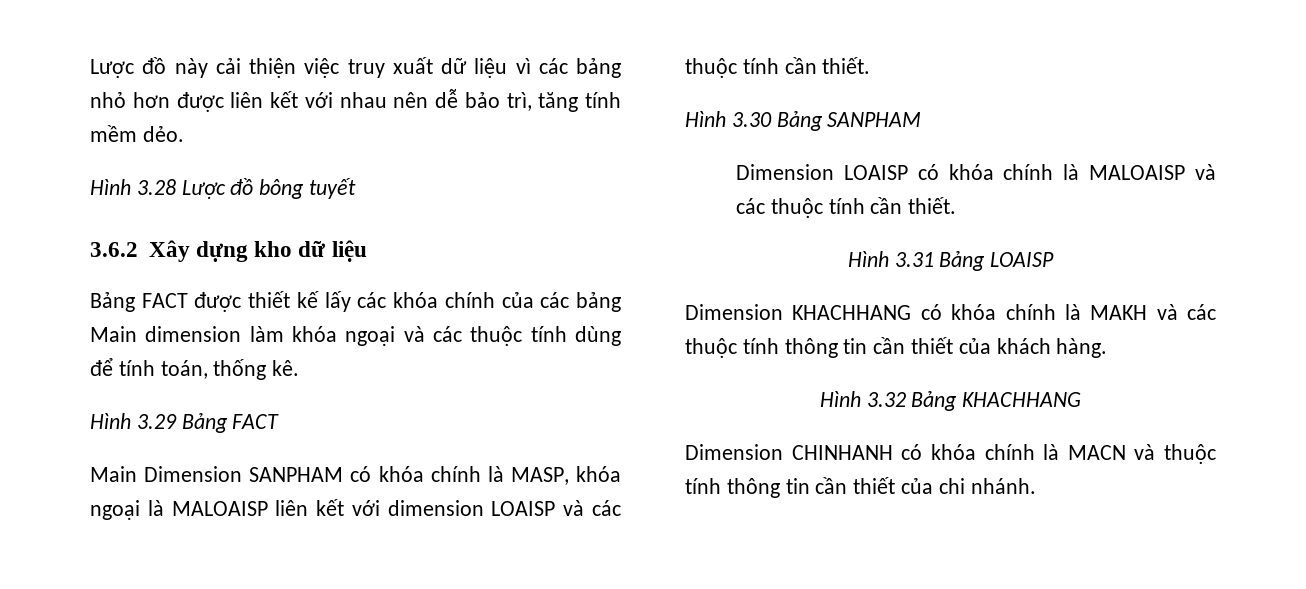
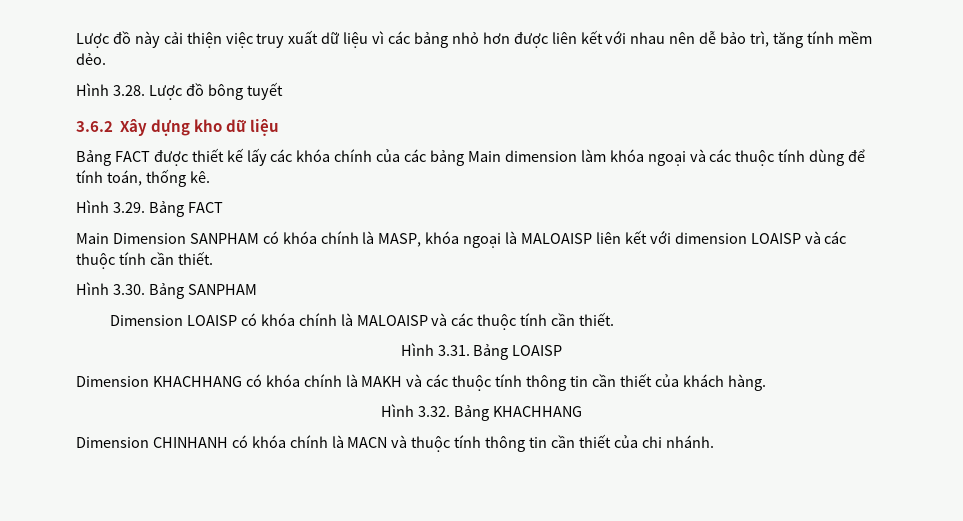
[136,179,176,195] 3.28 -> [112,85,145,96] 3.28.
[136,414,177,429] 3.29 -> [112,202,145,213] 3.29.
[731,112,772,127] 3.30 -> [112,284,145,295] 3.30.
[894,252,934,267] 3.31 -> [437,345,470,356] 3.31.
[866,392,906,407] 3.32 -> [418,406,451,417] 3.32.

